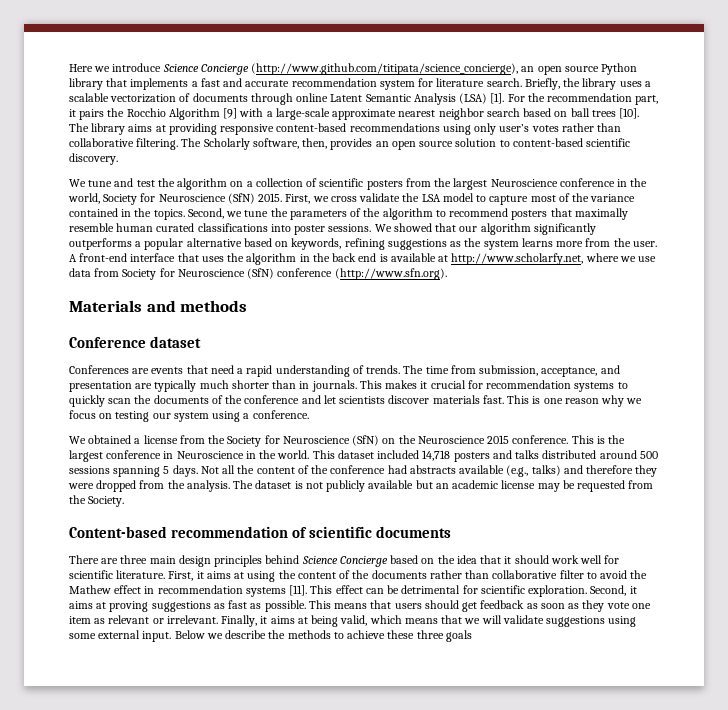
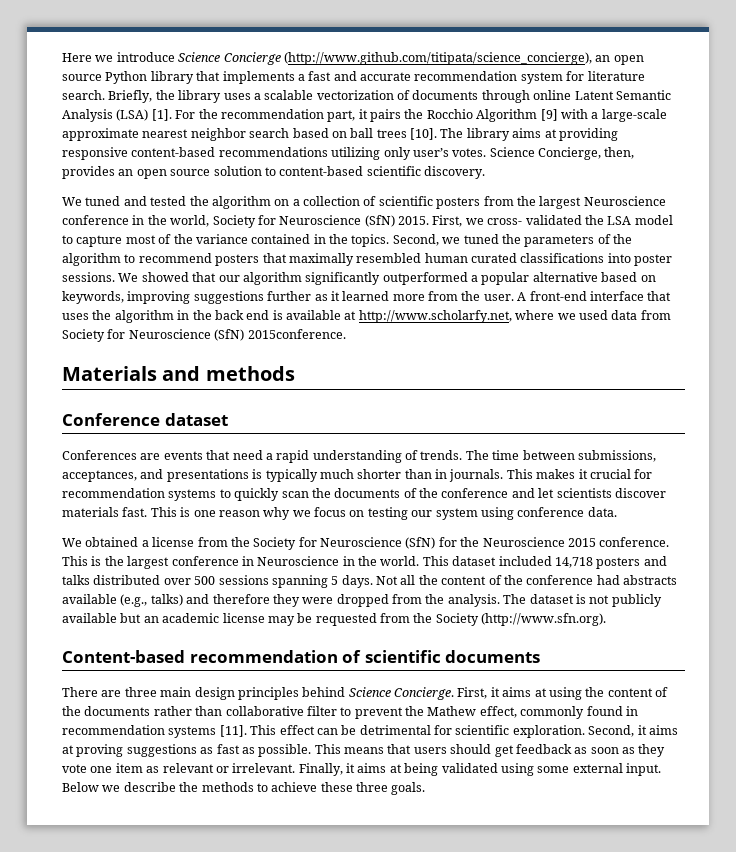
[442,124,471,135] using -> [331,147,381,160] utilizing
[531,123,622,132] [69,138,299,150] votes rather than collaborative filtering. The Scholarly software, -> [452,147,601,160] votes. Science Concierge,
[88,178,155,187] tune and test -> [85,196,187,206] tuned and tested
[330,193,401,202] cross validate -> [487,215,582,225] cross- validated
[244,210,269,217] tune -> [463,234,499,244] tuned
[69,223,114,232] resemble -> [356,253,422,263] resembled
[69,238,132,250] outperforms -> [382,272,468,285] outperformed
[344,238,553,250] refining suggestions as the system learns -> [127,291,390,304] improving suggestions further as it learned
[638,256,657,262] use -> [578,310,608,320] used
[277,268,447,280] conference (http://www.sfn.org). -> [247,329,346,339] 2015conference.
[450,365,620,377] [69,381,153,392] from submission, acceptance, and presentation are -> [522,450,656,462] [62,469,263,482] between submissions, acceptances, and presentations is
[243,410,309,419] a conference. -> [517,507,617,517] conference data.
[382,438,396,444] on -> [438,537,457,547] for
[599,450,637,459] around -> [163,578,191,585] over
[88,496,125,507] Society. -> [435,613,607,626] Society (http://www.sfn.org).
[339,555,620,567] [69,570,166,579] Concierge based on the idea that it should work well for scientific literature. -> [394,687,454,700] Concierge.
[600,570,628,579] avoid -> [354,707,403,719] prevent
[114,585,142,594] effect -> [479,706,623,719] effect, commonly found
[340,615,606,627] valid, which means that we will validate suggestions -> [441,763,498,773] validated
[445,630,472,642] goals -> [391,782,426,795] goals.

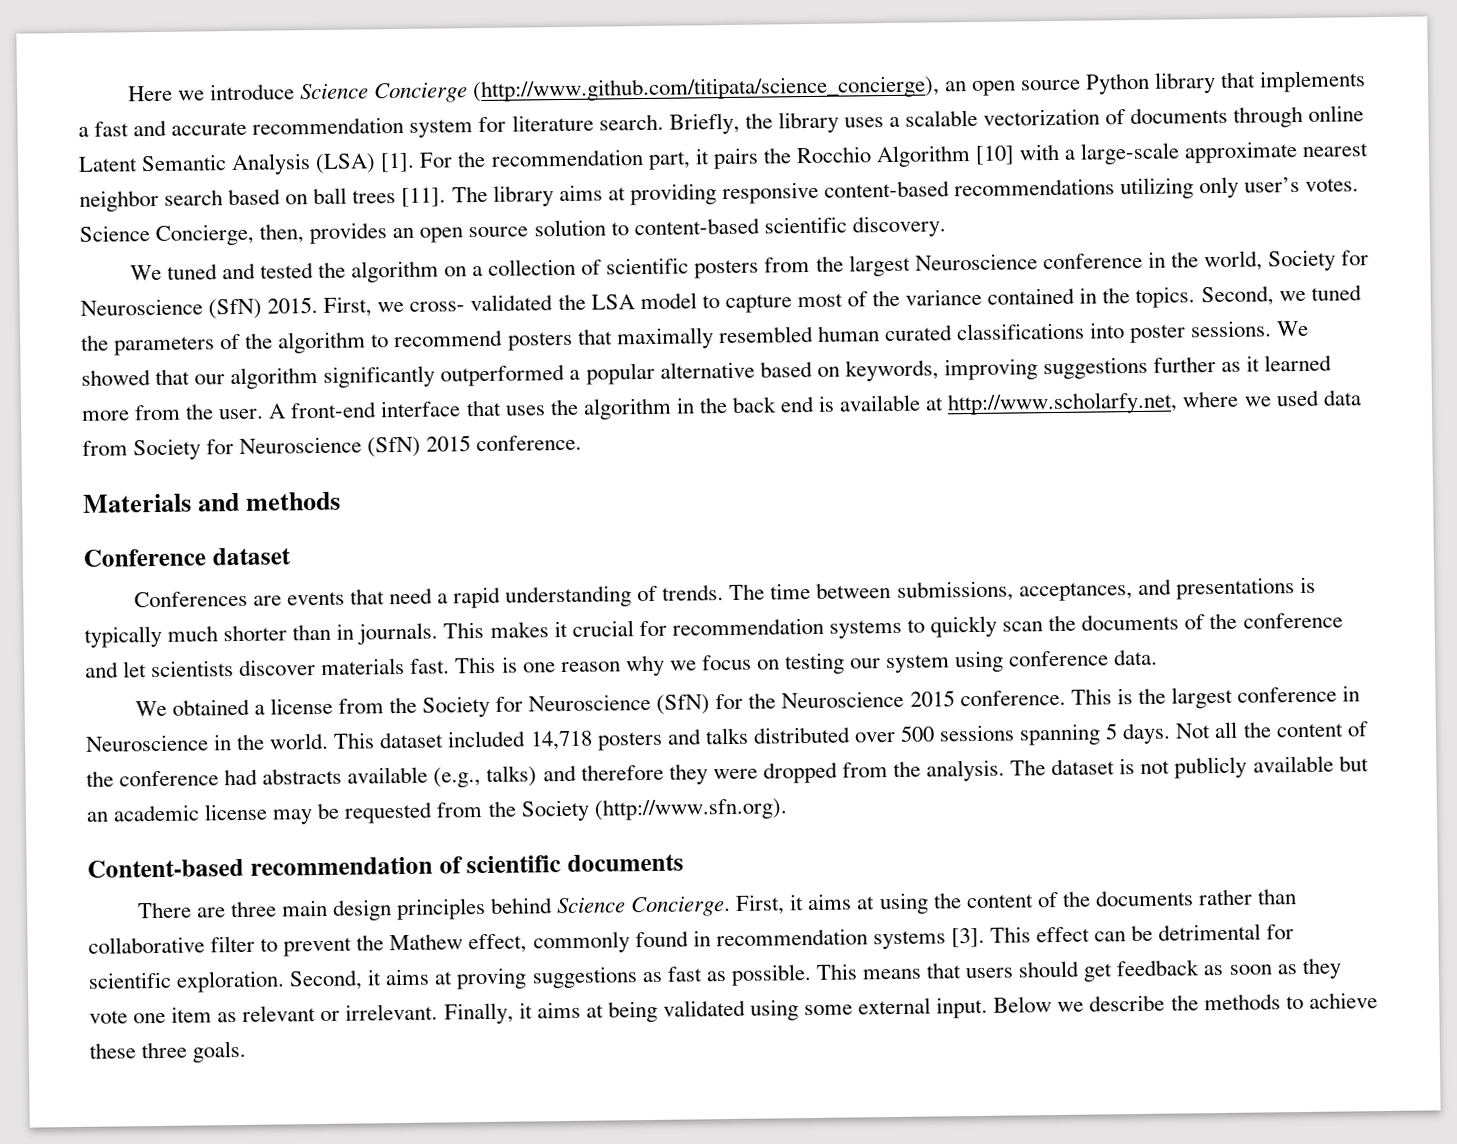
[540,109,558,121] [9] -> [975,145,1016,165] [10]
[410,128,437,140] [10]. -> [401,187,447,207] [11].
[247,329,346,339] 2015conference. -> [426,434,583,452] 2015 conference.
[219,725,247,737] [11]. -> [950,927,985,948] [3].

